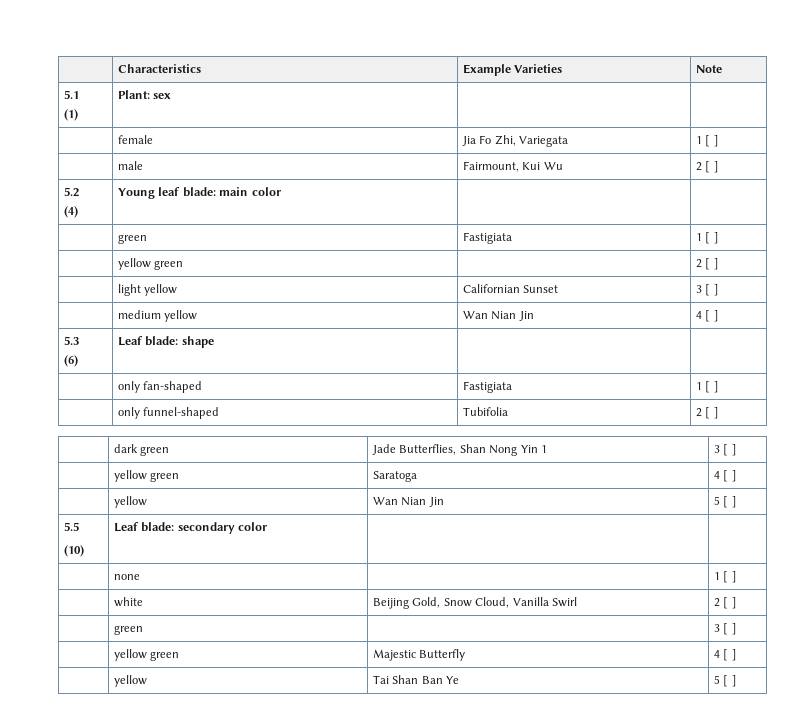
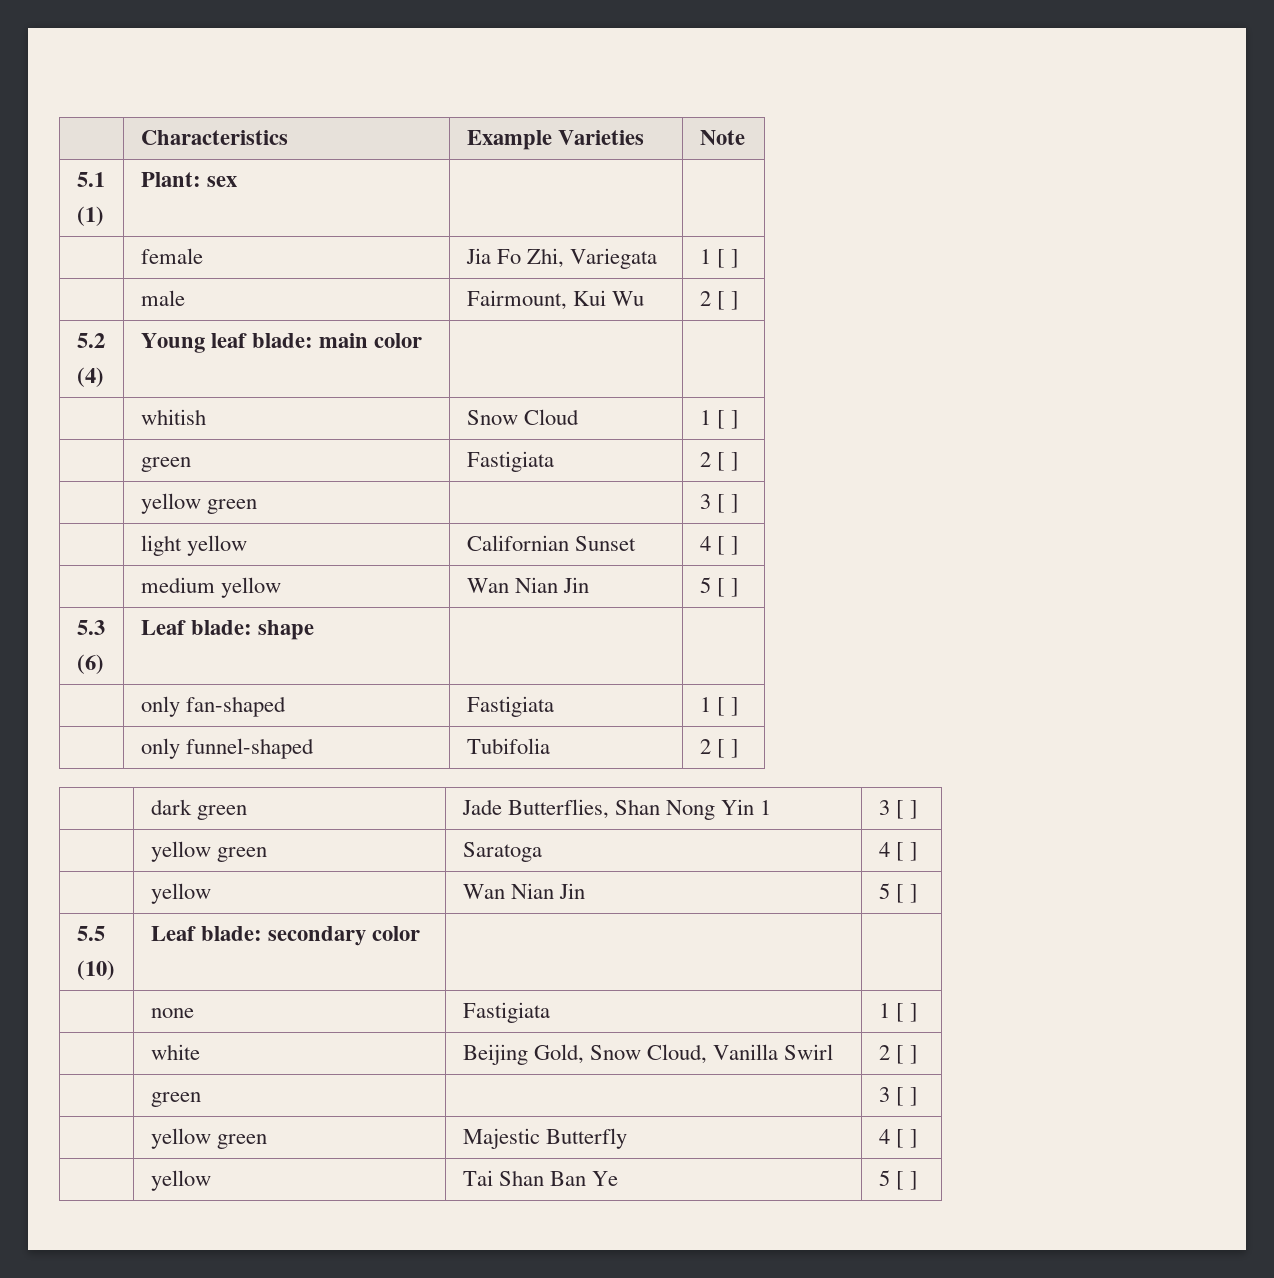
(281, 191) none -> [140,409,206,425] [466,409,580,425] [699,410,740,429] // | whitish | Snow Cloud | 1 [ ]
[696,233,703,241] 1 -> [699,452,711,467] 2
[696,259,703,268] 2 -> [699,494,711,509] 3
[696,285,703,293] 3 -> [699,536,711,551] 4
[696,311,703,319] 4 -> [699,577,711,593] 5
(141, 577) none -> [462,1002,550,1023] Fastigiata

